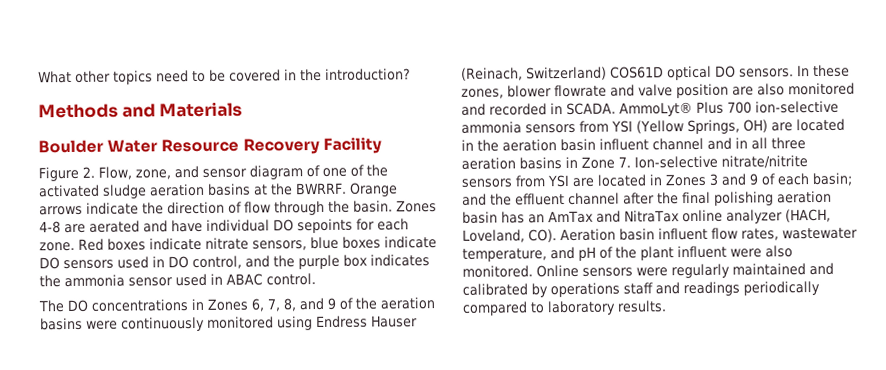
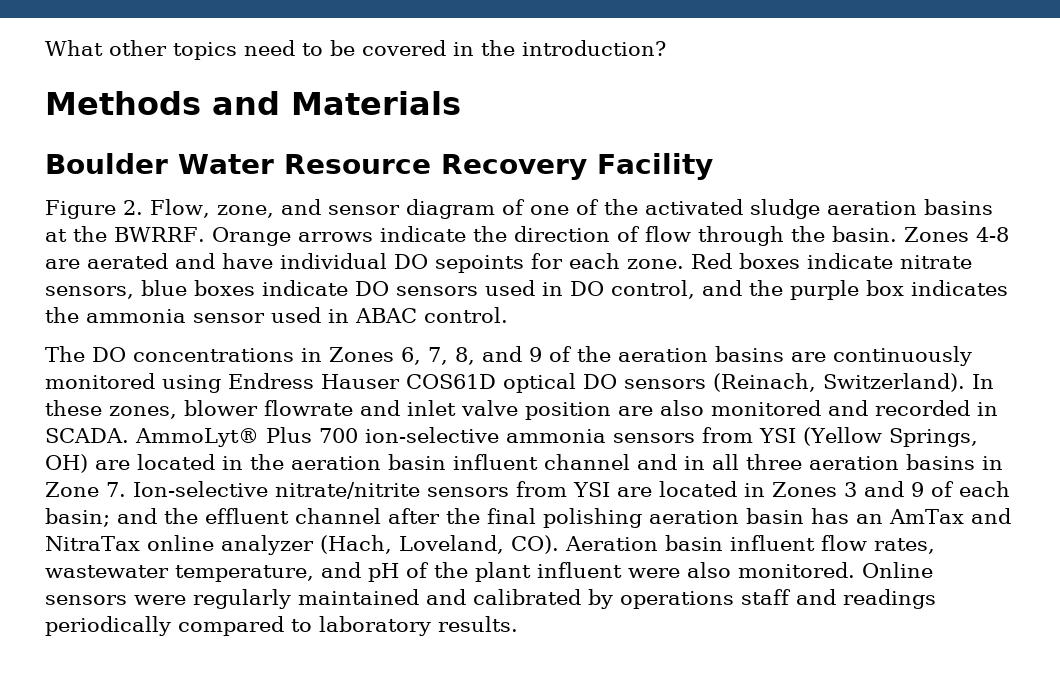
[86,320,118,330] were -> [791,352,826,362] are
[461,66,607,81] (Reinach, Switzerland) -> (400, 381) none
[739,68,794,78] sensors. -> [624,373,965,392] sensors (Reinach, Switzerland).
(635, 90) none -> [407,400,456,416] inlet
[784,208,831,223] (HACH, -> [319,535,392,554] (Hach,

